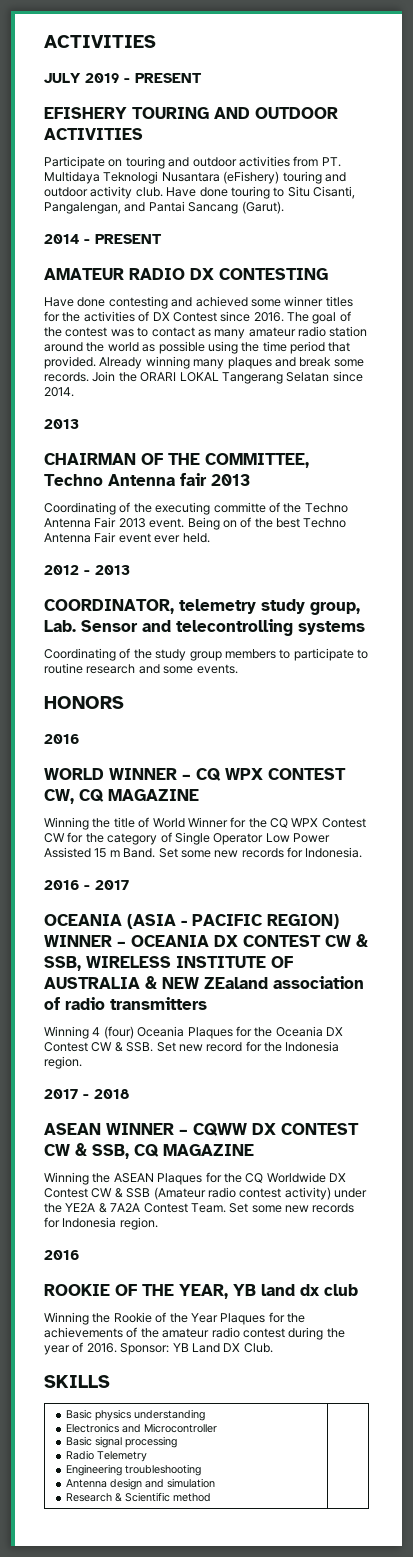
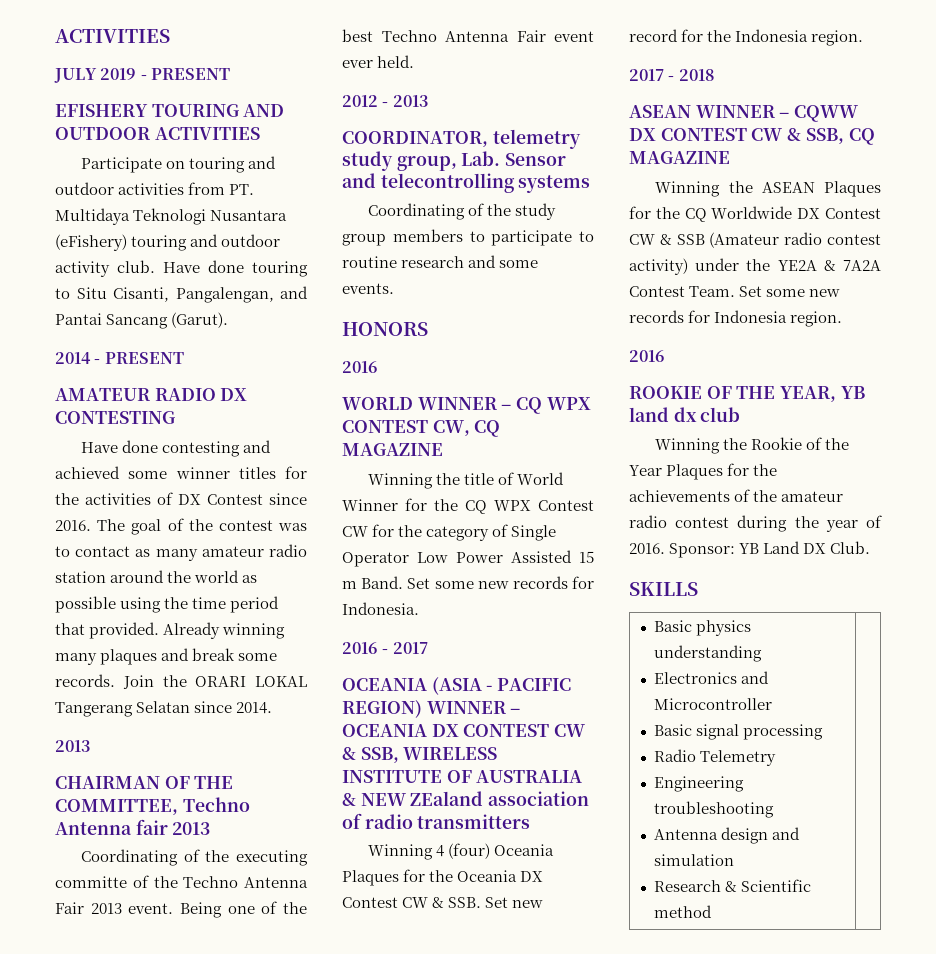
[222,520,237,528] on -> [227,906,255,914] one

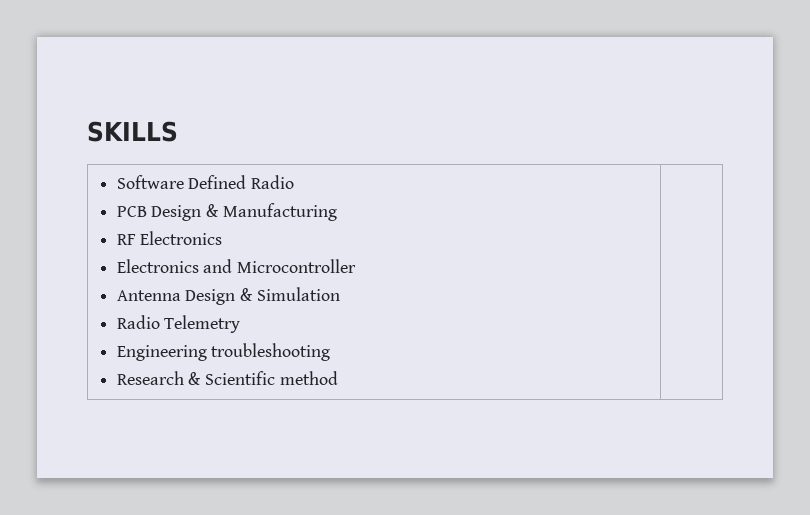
[55,29,170,43] [54,68,230,83] [55,104,285,117] [55,127,260,140] [81,156,277,173] [55,182,255,195] [55,208,288,225] [55,234,281,251] [55,260,308,277] [55,286,308,303] [55,312,229,329] [55,352,184,364] [55,388,248,401] [55,411,175,424] [81,440,272,457] [55,466,307,479] [55,492,307,505] [55,518,307,535] [55,544,307,561] [55,570,258,583] [55,596,280,613] [55,622,286,639] [55,648,278,665] [55,674,307,689] [55,701,273,717] [55,740,90,752] [55,776,234,789] [55,797,250,815] [55,819,211,835] [81,849,308,866] [55,875,308,888] [55,901,307,918] [342,29,594,42] [342,55,415,68] [342,95,428,107] [342,129,581,149] [342,151,567,171] [342,173,591,193] [368,203,557,220] [342,229,594,246] [342,255,539,268] [342,283,394,294] [342,322,428,336] [342,361,378,373] [342,397,591,414] [342,420,501,437] [342,443,443,456] [368,472,565,489] [342,498,594,514] [342,524,557,541] [342,550,594,567] [342,576,594,589] [342,602,419,615] [342,642,428,654] [342,677,572,695] [342,700,521,718] [342,724,587,737] [342,747,498,763] [342,770,583,783] [342,791,590,806] [342,813,531,829] [368,843,555,860] [342,869,544,886] [342,897,544,908] [629,29,864,46] [629,69,715,81] [629,105,860,122] [629,128,875,145] [629,151,730,164] [655,181,881,197] [629,206,881,222] [629,232,881,248] [629,258,881,275] [629,286,841,297] [629,310,843,327] [629,350,665,362] [629,386,865,402] [629,407,741,422] [655,437,850,454] [629,463,778,480] [629,489,844,502] [629,515,882,532] [629,541,871,558] [629,582,698,596] [654,620,752,636] [654,645,763,662] ACTIVITIES // JULY 2019 - PRESENT // EFISHERY TOURING AND OUTDOOR ACTIVITIES // Participate on touring and outdoor activities from PT. Multidaya Teknologi Nusantara (eFishery) touring and outdoor activity club. Have done touring to Situ Cisanti, Pangalengan, and Pantai Sancang (Garut). // 2014 - PRESENT // AMATEUR RADIO DX CONTESTING // Have done contesting and achieved some winner titles for the activities of DX Contest since 2016. The goal of the contest was to contact as many amateur radio station around the world as possible using the time period that provided. Already winning many plaques and break some records. Join the ORARI LOKAL Tangerang Selatan since 2014. // 2013 // CHAIRMAN OF THE COMMITTEE, Techno Antenna fair 2013 // Coordinating of the executing committe of the Techno Antenna Fair 2013 event. Being one of the best Techno Antenna Fair event ever held. // 2012 - 2013 // COORDINATOR, telemetry study group, Lab. Sensor and telecontrolling systems // Coordinating of the study group members to participate to routine research and some events. // HONORS // 2016 // WORLD WINNER – CQ WPX CONTEST CW, CQ MAGAZINE // Winning the title of World Winner for the CQ WPX Contest CW for the category of Single Operator Low Power Assisted 15 m Band. Set some new records for Indonesia. // 2016 - 2017 // OCEANIA (ASIA - PACIFIC REGION) WINNER – OCEANIA DX CONTEST CW & SSB, WIRELESS INSTITUTE OF AUSTRALIA & NEW ZEaland association of radio transmitters // Winning 4 (four) Oceania Plaques for the Oceania DX Contest CW & SSB. Set new record for the Indonesia region. // 2017 - 2018 // ASEAN WINNER – CQWW DX CONTEST CW & SSB, CQ MAGAZINE // Winning the ASEAN Plaques for the CQ Worldwide DX Contest CW & SSB (Amateur radio contest activity) under the YE2A & 7A2A Contest Team. Set some new records for Indonesia region. // 2016 // ROOKIE OF THE YEAR, YB land dx club // Winning the Rookie of the Year Plaques for the achievements of the amateur radio contest during the year of 2016. Sponsor: YB Land DX Club. // SKILLS // Basic physics understanding -> [87,121,178,142] [116,175,295,189] [116,203,337,221] [116,231,223,245] SKILLS // Software Defined Radio // PCB Design & Manufacturing // RF Electronics
[654,724,824,740] Basic signal processing -> [116,287,340,305] Antenna Design & Simulation
[654,827,801,844] [654,854,735,866] // Antenna design and simulation -> (331, 352) none

